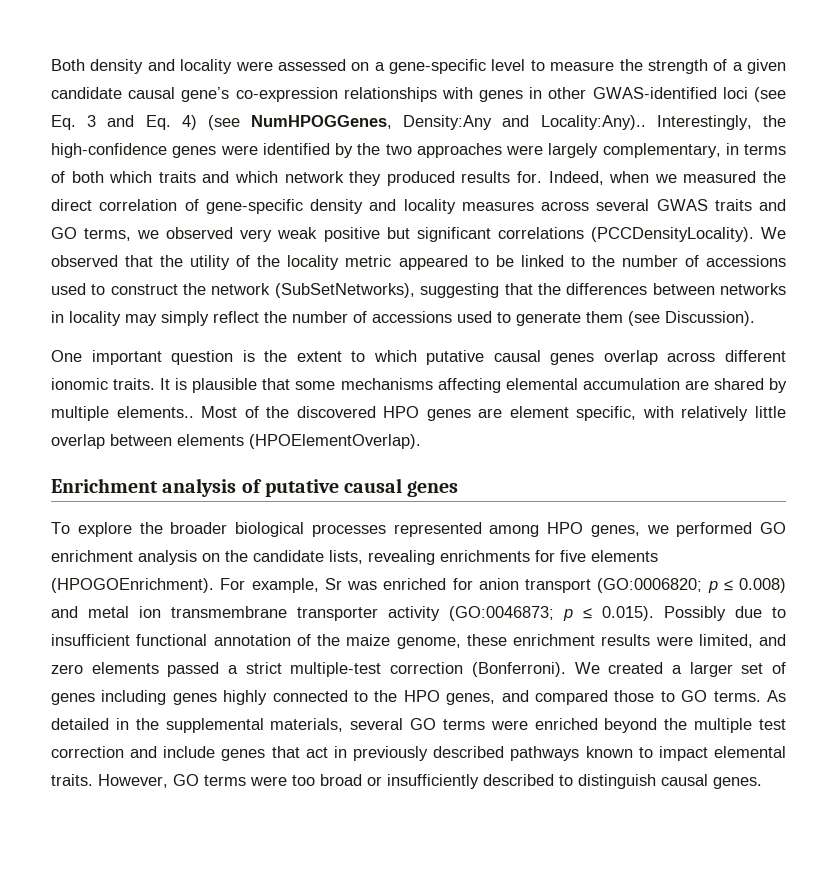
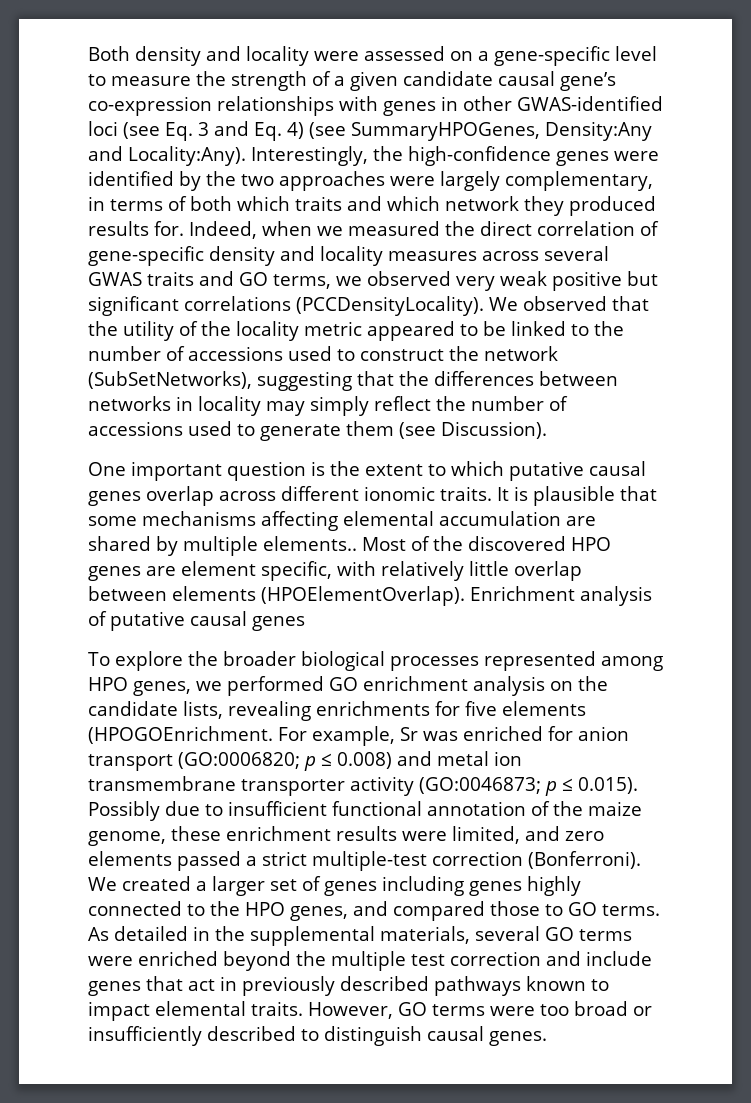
[251,115,393,129] NumHPOGGenes, -> [351,122,540,141] SummaryHPOGenes,
[540,115,646,130] Locality:Any).. -> [128,146,246,166] Locality:Any).
(421, 441) // -> (465, 596) none
[51,578,214,593] (HPOGOEnrichment). -> [88,726,273,744] (HPOGOEnrichment.

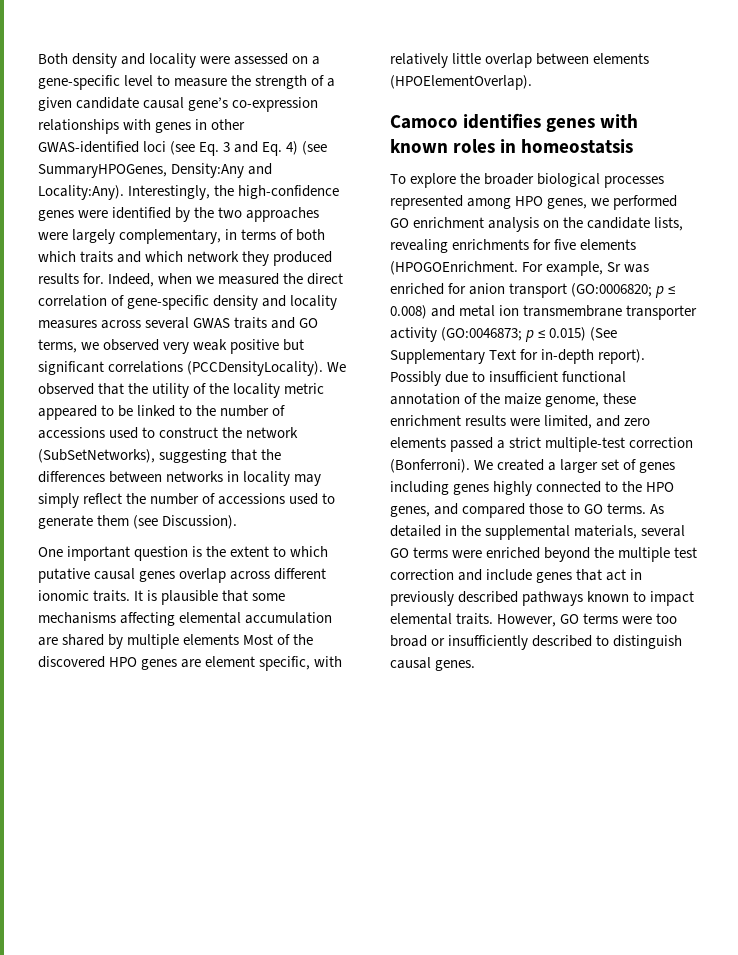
[263,536,357,551] elements.. -> [183,634,240,645] elements
[470,586,652,606] [88,611,305,631] Enrichment analysis of putative causal genes -> [390,113,639,132] [390,139,634,154] // Camoco identifies genes with known roles in homeostatsis
[578,777,638,794] 0.015). -> [549,327,618,341] [390,349,646,364] 0.015) (See Supplementary Text for in-depth report).

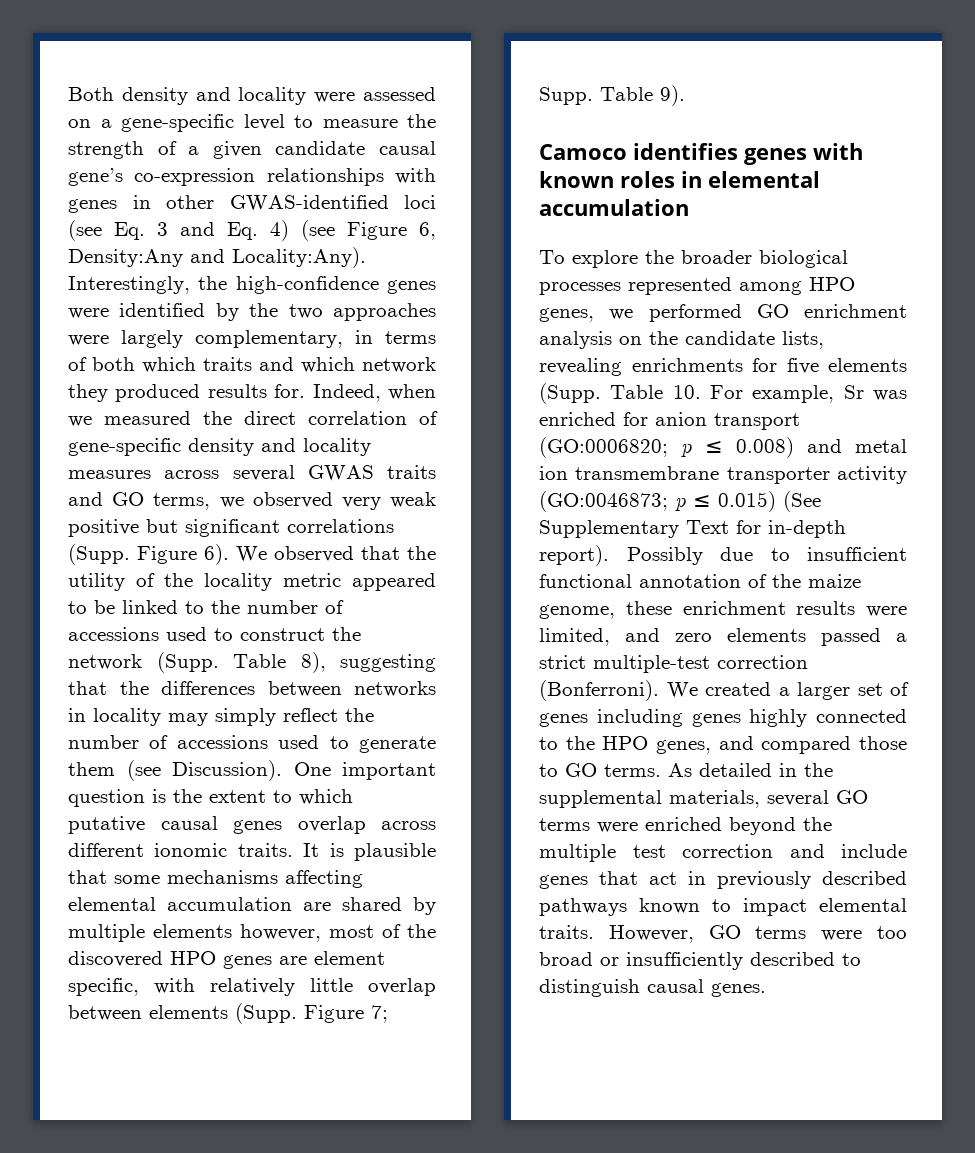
[38,164,167,178] SummaryHPOGenes, -> [347,222,436,240] Figure 6,
[187,361,324,376] (PCCDensityLocality). -> [68,544,229,565] (Supp. Figure 6).
[38,449,155,463] (SubSetNetworks), -> [156,652,326,673] (Supp. Table 8),
(238, 522) // -> (282, 770) none
[243,634,274,645] Most -> [240,924,374,942] however, most
[390,75,532,90] (HPOElementOverlap). -> [235,1003,388,1024] [539,85,685,106] (Supp. Figure 7; Supp. Table 9).
[521,139,634,154] homeostatsis -> [708,171,820,188] [539,199,689,216] elemental accumulation
[390,261,518,275] (HPOGOEnrichment. -> [539,383,701,404] (Supp. Table 10.

